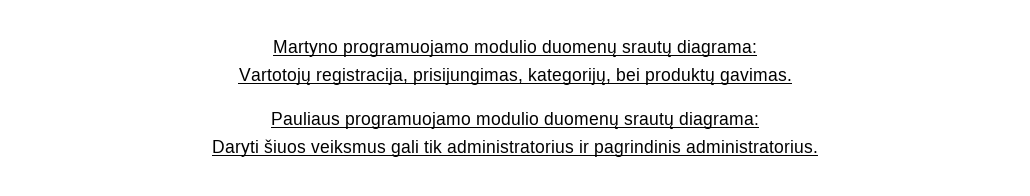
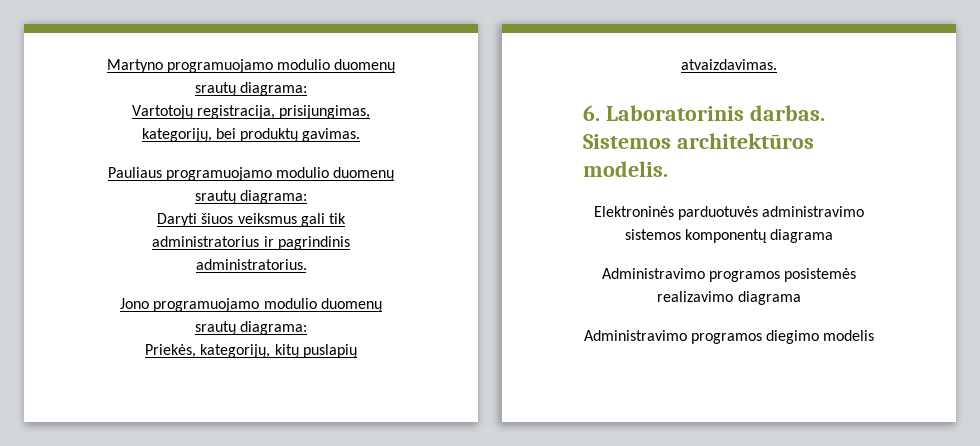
(818, 146) none -> [120,298,383,312] [194,321,308,335] [145,344,358,358] [681,59,777,70] [583,105,825,121] [583,133,814,149] [583,161,668,177] [593,206,865,220] [624,229,834,243] [601,268,857,282] [657,291,801,305] [583,330,875,344] // Jono programuojamo modulio duomenų srautų diagrama: // Priekės, kategorijų, kitų puslapių atvaizdavimas. // 6. Laboratorinis darbas. Sistemos architektūros modelis. // Elektroninės parduotuvės administravimo sistemos komponentų diagrama // Administravimo programos posistemės realizavimo diagrama // Administravimo programos diegimo modelis

